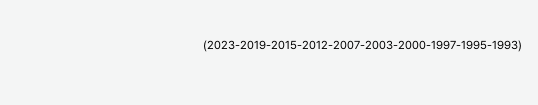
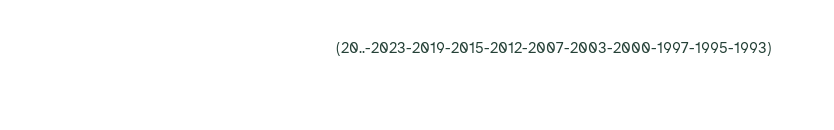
[203,40,522,52] (2023-2019-2015-2012-2007-2003-2000-1997-1995-1993) -> [336,42,772,56] (20..-2023-2019-2015-2012-2007-2003-2000-1997-1995-1993)

